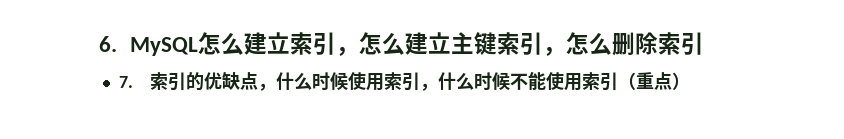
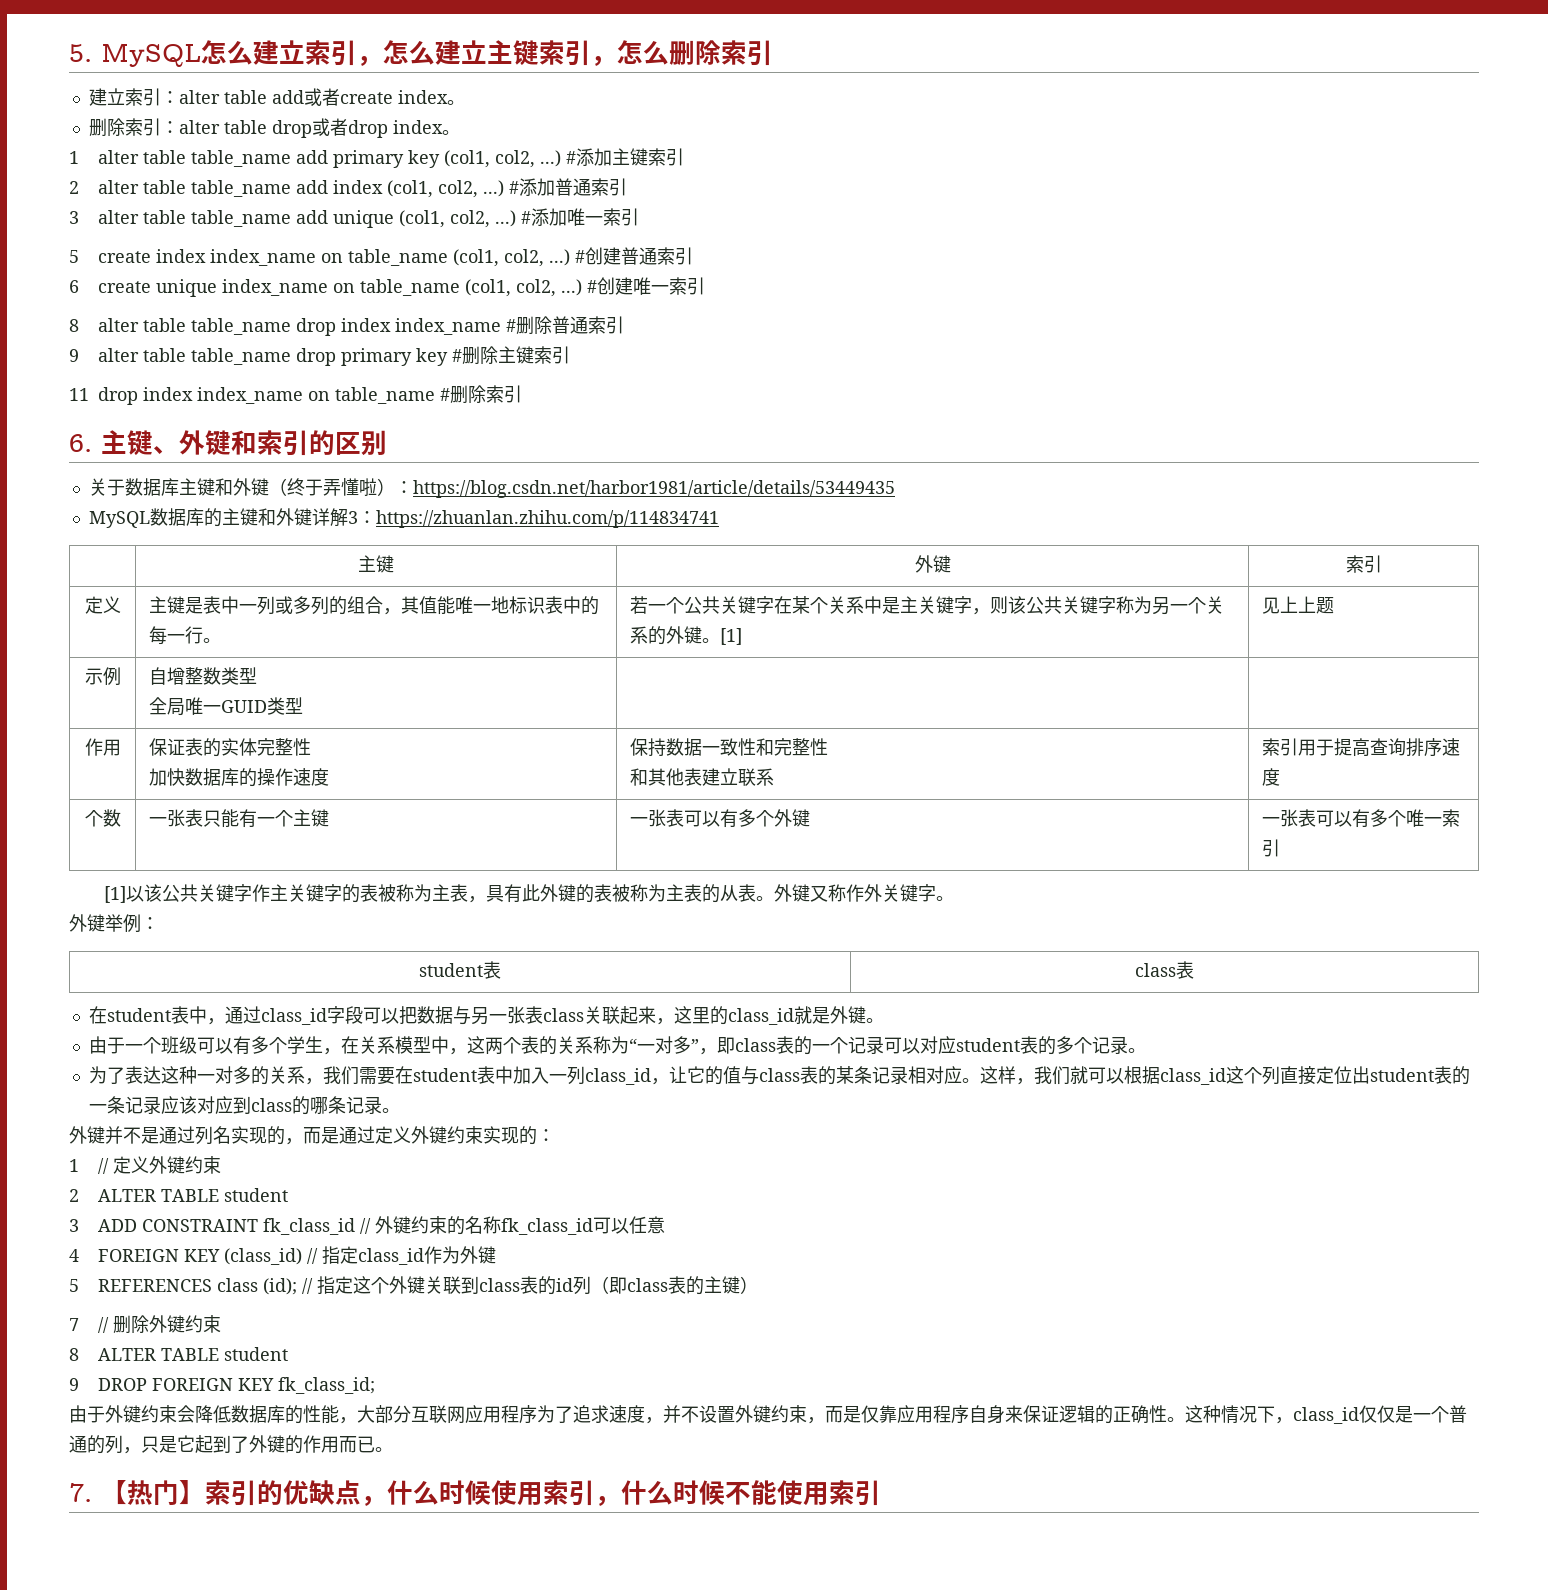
[99,36,117,52] 6. -> [69,44,92,62] 5.
[118,76,133,88] 7. -> [88,88,465,106] [88,118,460,138] [69,148,685,168] [69,178,628,198] [69,208,640,228] [69,247,694,267] [69,277,706,297] [69,316,625,336] [69,346,571,366] [69,385,523,405] [69,430,387,456] [88,478,895,498] [88,508,719,528] [358,555,394,573] [914,555,951,573] [1345,555,1382,573] [84,596,121,614] [148,596,599,615] [148,626,221,645] [629,596,1224,615] [629,626,742,645] [1261,596,1334,614] [84,667,121,686] [148,667,257,685] [148,697,303,716] [84,738,121,756] [148,738,311,757] [148,768,329,787] [629,738,828,757] [629,768,774,786] [1261,738,1460,757] [1261,768,1280,786] [84,809,121,827] [148,809,329,828] [629,809,810,828] [1261,809,1460,828] [1261,839,1280,857] [103,884,954,903] [69,914,159,933] [419,961,501,979] [1135,961,1194,979] [88,1006,884,1025] [88,1036,1146,1055] [88,1066,1470,1085] [88,1096,400,1115] [69,1126,555,1145] [69,1156,222,1174] [69,1188,289,1202] [69,1216,666,1235] [69,1246,497,1265] [69,1276,759,1295] [69,1315,222,1334] [69,1347,289,1361] [69,1377,376,1394] [69,1405,1467,1424] [69,1435,393,1454] [69,1480,205,1505] 建立索引：alter table add或者create index。 // 删除索引：alter table drop或者drop index。 // 1 alter table table_name add primary key (col1, col2, ...) #添加主键索引 // 2 alter table table_name add index (col1, col2, ...) #添加普通索引 // 3 alter table table_name add unique (col1, col2, ...) #添加唯一索引 // 5 create index index_name on table_name (col1, col2, ...) #创建普通索引 // 6 create unique index_name on table_name (col1, col2, ...) #创建唯一索引 // 8 alter table table_name drop index index_name #删除普通索引 // 9 alter table table_name drop primary key #删除主键索引 // 11 drop index index_name on table_name #删除索引 // 6.主键、外键和索引的区别 // 关于数据库主键和外键（终于弄懂啦）：https://blog.csdn.net/harbor1981/article/details/53449435 // MySQL数据库的主键和外键详解3：https://zhuanlan.zhihu.com/p/114834741 // | 主键 | 外键 | 索引 // 定义 | 主键是表中一列或多列的组合，其值能唯一地标识表中的每一行。 | 若一个公共关键字在某个关系中是主关键字，则该公共关键字称为另一个关系的外键。[1] | 见上上题 // 示例 | 自增整数类型 // 全局唯一GUID类型 | | // 作用 | 保证表的实体完整性 // 加快数据库的操作速度 | 保持数据一致性和完整性 // 和其他表建立联系 | 索引用于提高查询排序速度 // 个数 | 一张表只能有一个主键 | 一张表可以有多个外键 | 一张表可以有多个唯一索引 // [1]以该公共关键字作主关键字的表被称为主表，具有此外键的表被称为主表的从表。外键又称作外关键字。 // 外键举例： // student表 | class表 // 在student表中，通过class_id字段可以把数据与另一张表class关联起来，这里的class_id就是外键。 // 由于一个班级可以有多个学生，在关系模型中，这两个表的关系称为“一对多”，即class表的一个记录可以对应student表的多个记录。 // 为了表达这种一对多的关系，我们需要在student表中加入一列class_id，让它的值与class表的某条记录相对应。这样，我们就可以根据class_id这个列直接定位出student表的一条记录应该对应到class的哪条记录。 // 外键并不是通过列名实现的，而是通过定义外键约束实现的： // 1 // 定义外键约束 // 2 ALTER TABLE student // 3 ADD CONSTRAINT fk_class_id // 外键约束的名称fk_class_id可以任意 // 4 FOREIGN KEY (class_id) // 指定class_id作为外键 // 5 REFERENCES class (id); // 指定这个外键关联到class表的id列（即class表的主键） // 7 // 删除外键约束 // 8 ALTER TABLE student // 9 DROP FOREIGN KEY fk_class_id; // 由于外键约束会降低数据库的性能，大部分互联网应用程序为了追求速度，并不设置外键约束，而是仅靠应用程序自身来保证逻辑的正确性。这种情况下，class_id仅仅是一个普通的列，只是它起到了外键的作用而已。 // 7.【热门】
[617,72,690,90] （重点） -> (881, 1493) none

